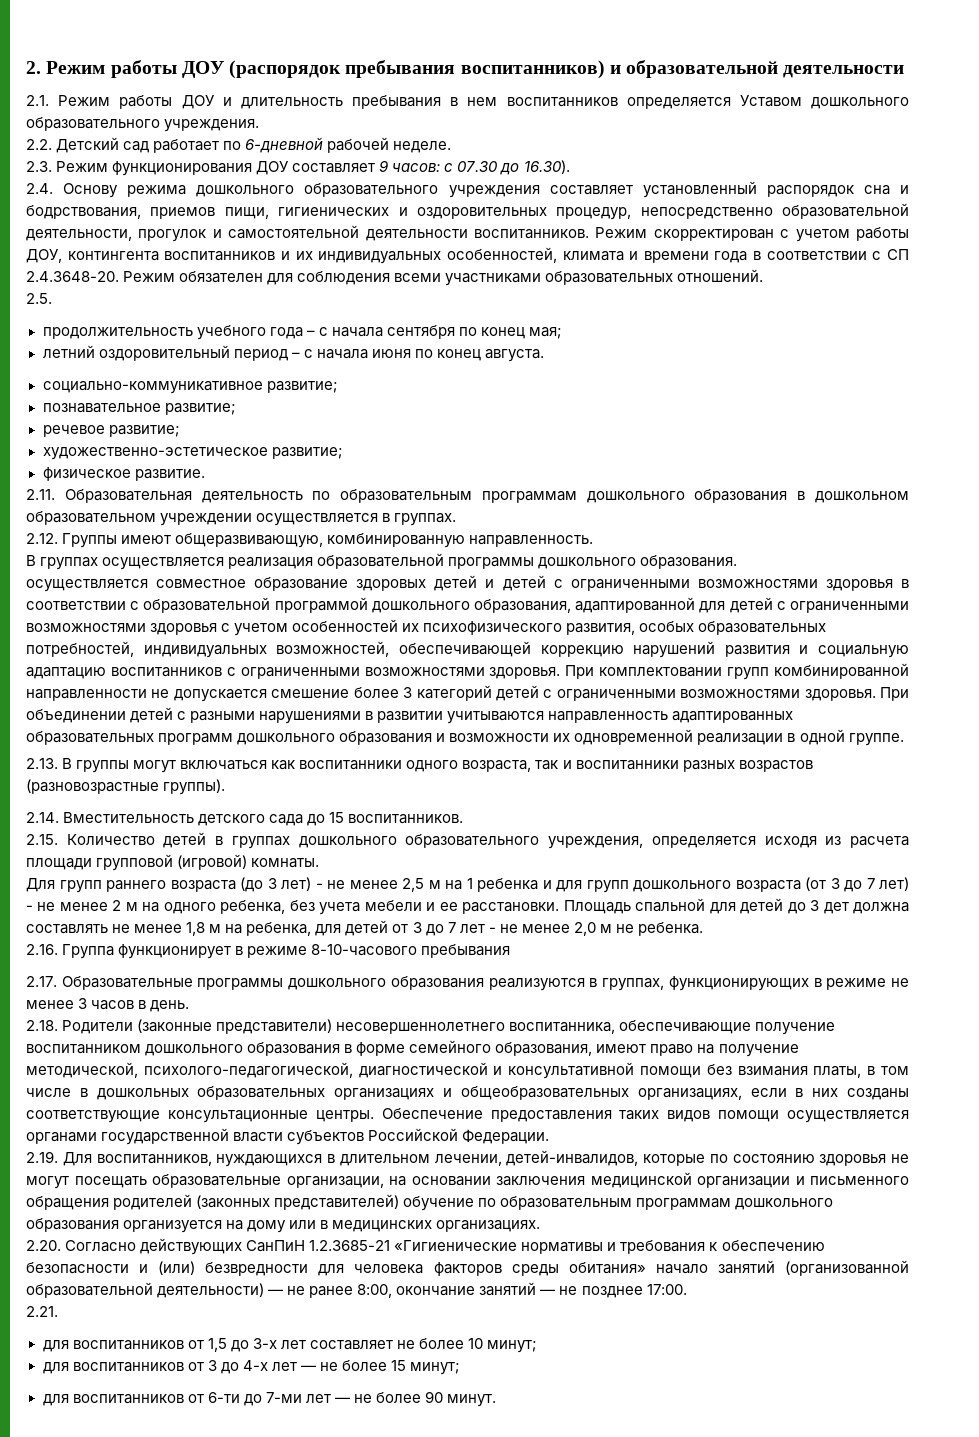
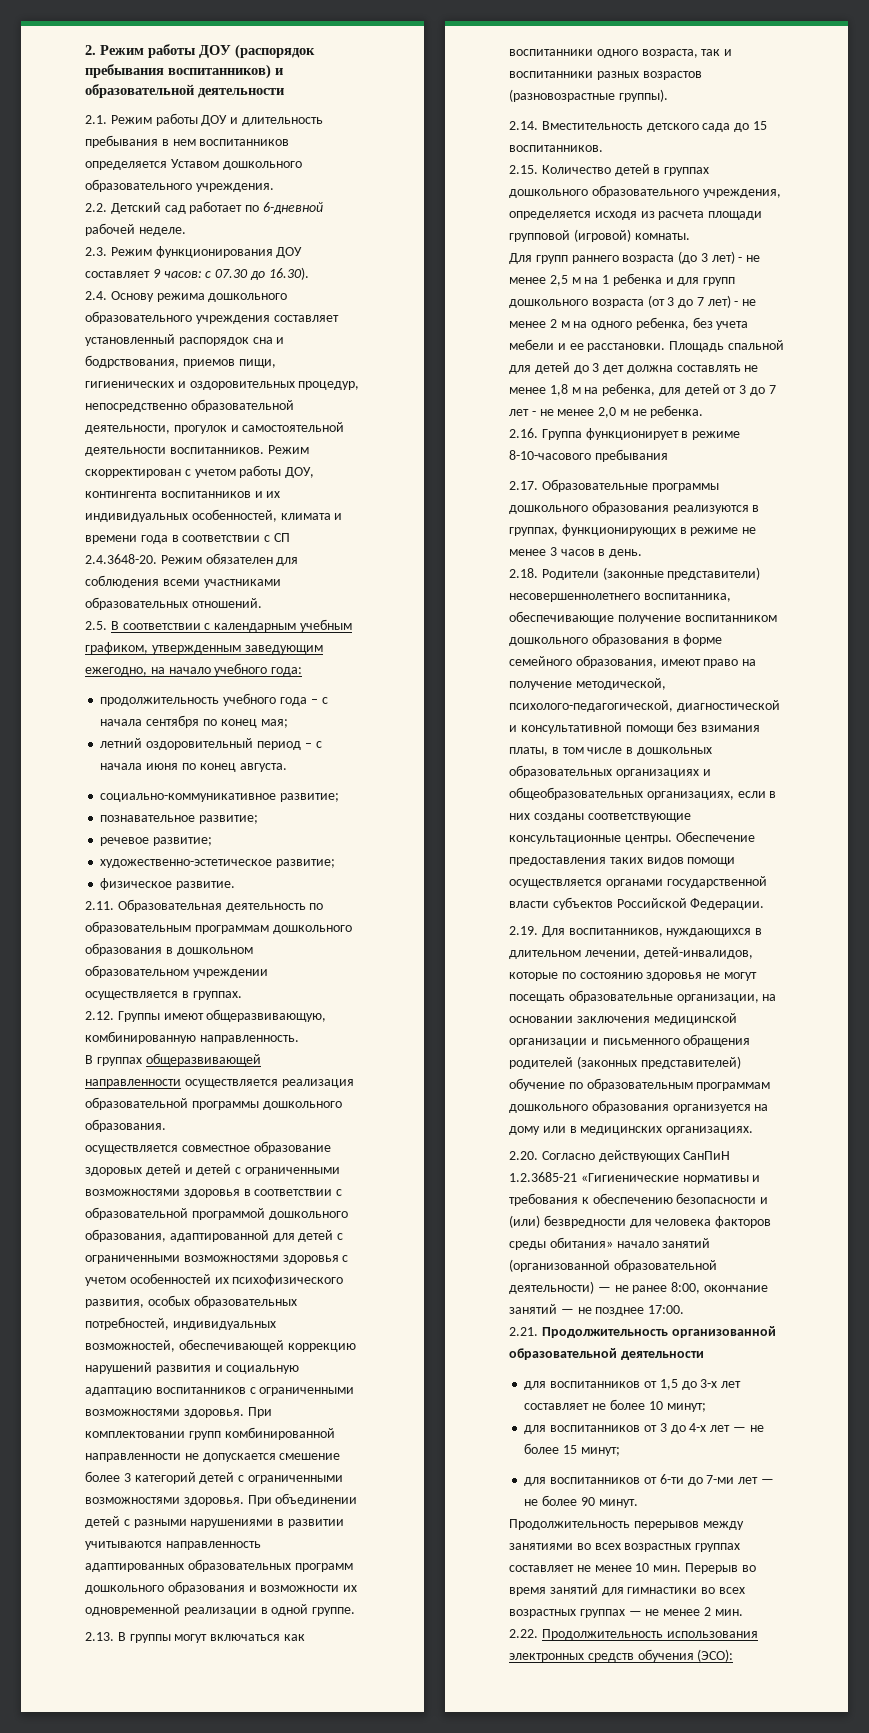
(52, 298) none -> [110,619,352,632] [85,642,323,654] [85,663,303,676] В соответствии с календарным учебным графиком, утвержденным заведующим ежегодно, на начало учебного года:
(99, 563) none -> [145,1053,261,1066] [85,1079,181,1088] общеразвивающей направленности
(58, 1311) none -> [541,1326,776,1338] [509,1348,704,1360] Продолжительность организованной образовательной деятельности
(497, 1400) none -> [509,1519,744,1530] [509,1543,741,1552] [509,1563,756,1574] [509,1584,745,1596] [509,1607,743,1618] [509,1629,758,1640] [509,1649,734,1662] // Продолжительность перерывов между занятиями во всех возрастных группах составляет не менее 10 мин. Перерыв во время занятий для гимнастики во всех возрастных группах — не менее 2 мин. // 2.22. Продолжительность использования электронных средств обучения (ЭСО):

